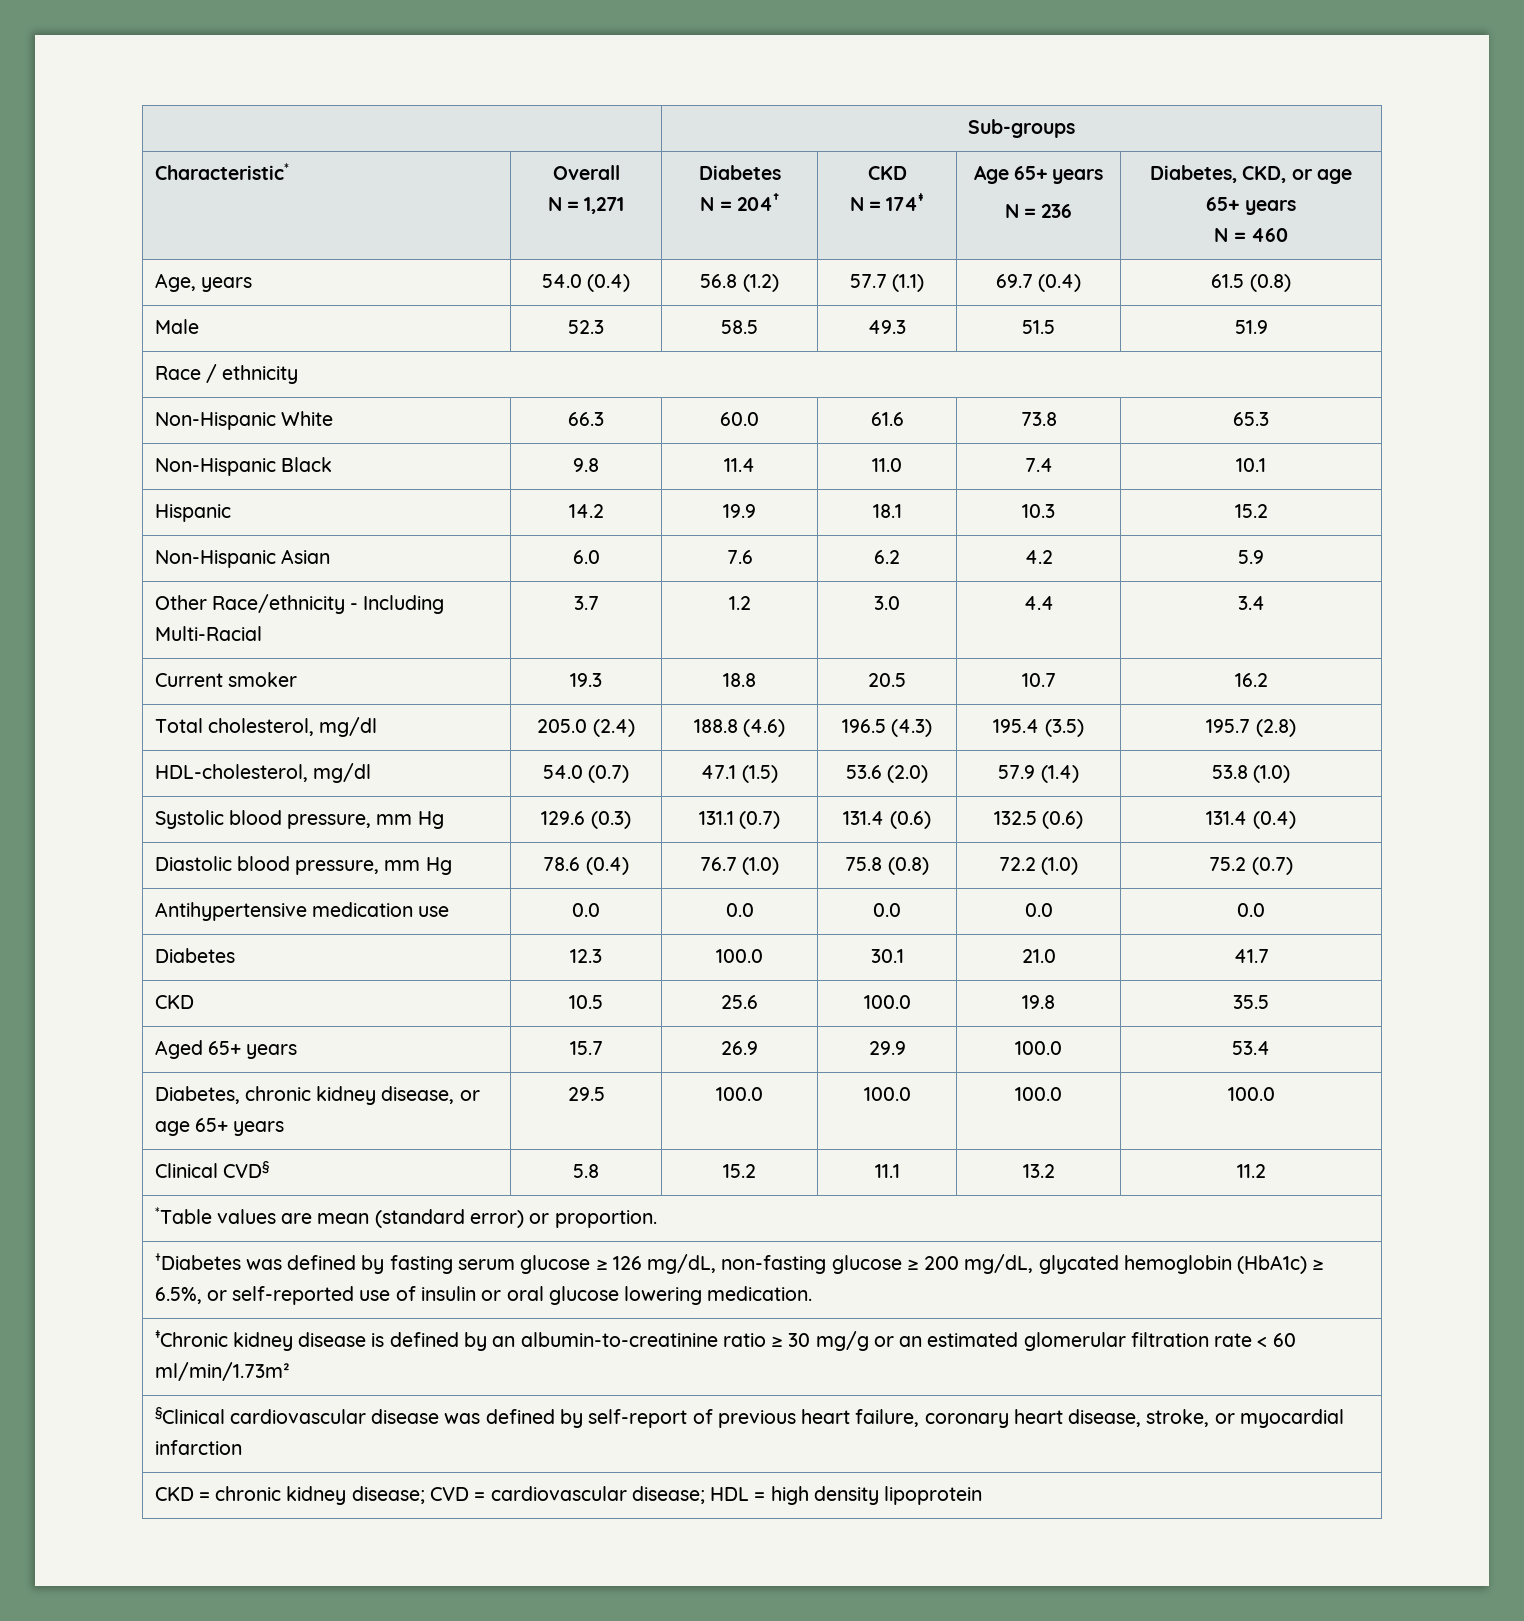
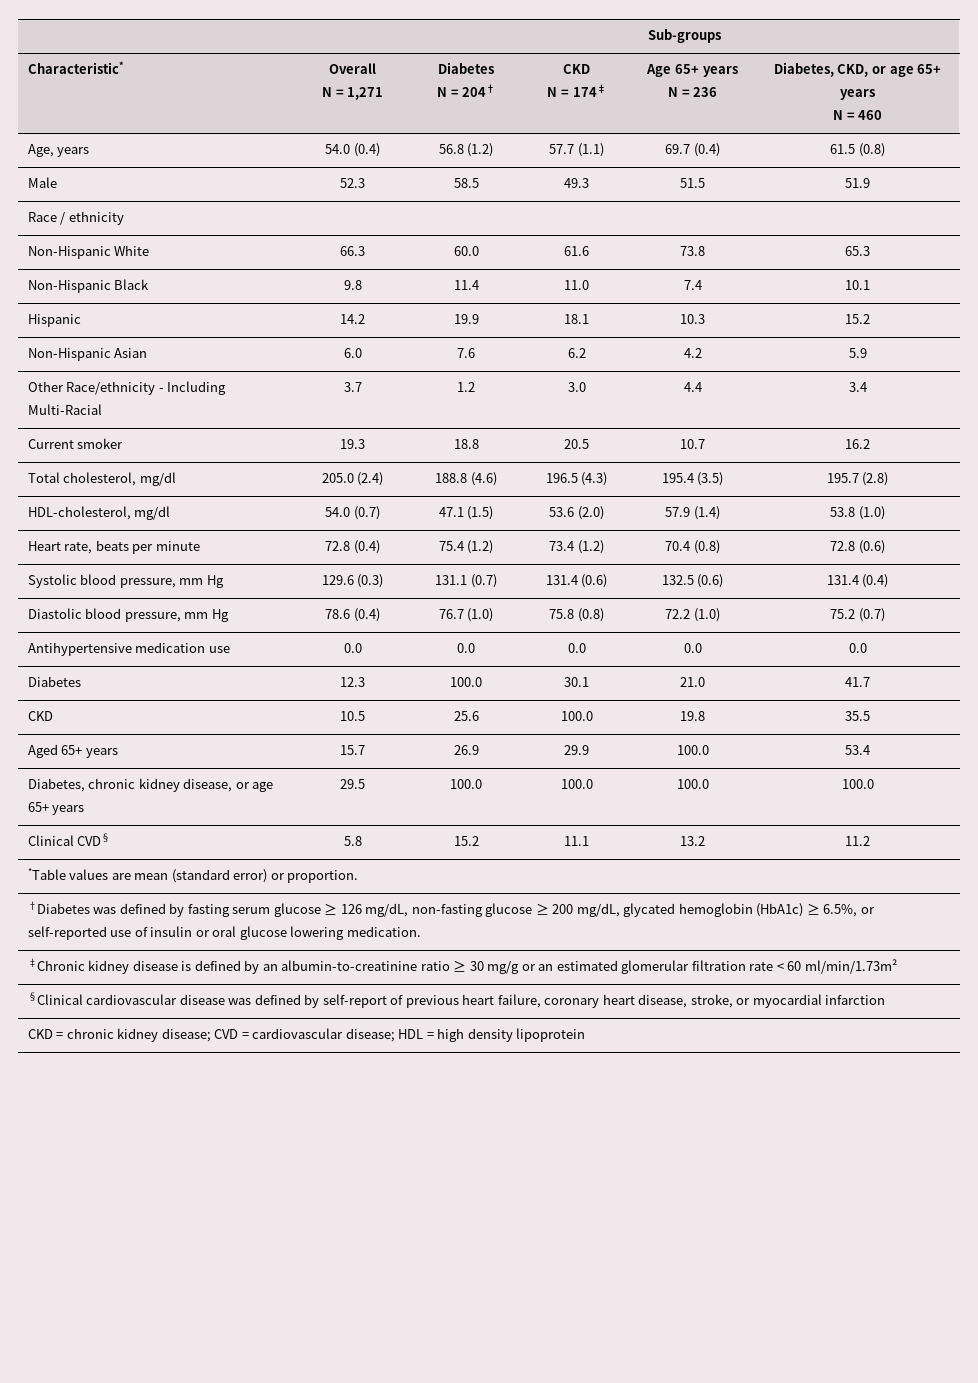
(1291, 774) none -> [27,540,200,554] [325,540,380,554] [438,540,494,554] [549,540,604,554] [665,540,720,554] [830,540,885,554] // Heart rate, beats per minute | 72.8 (0.4) | 75.4 (1.2) | 73.4 (1.2) | 70.4 (0.8) | 72.8 (0.6)

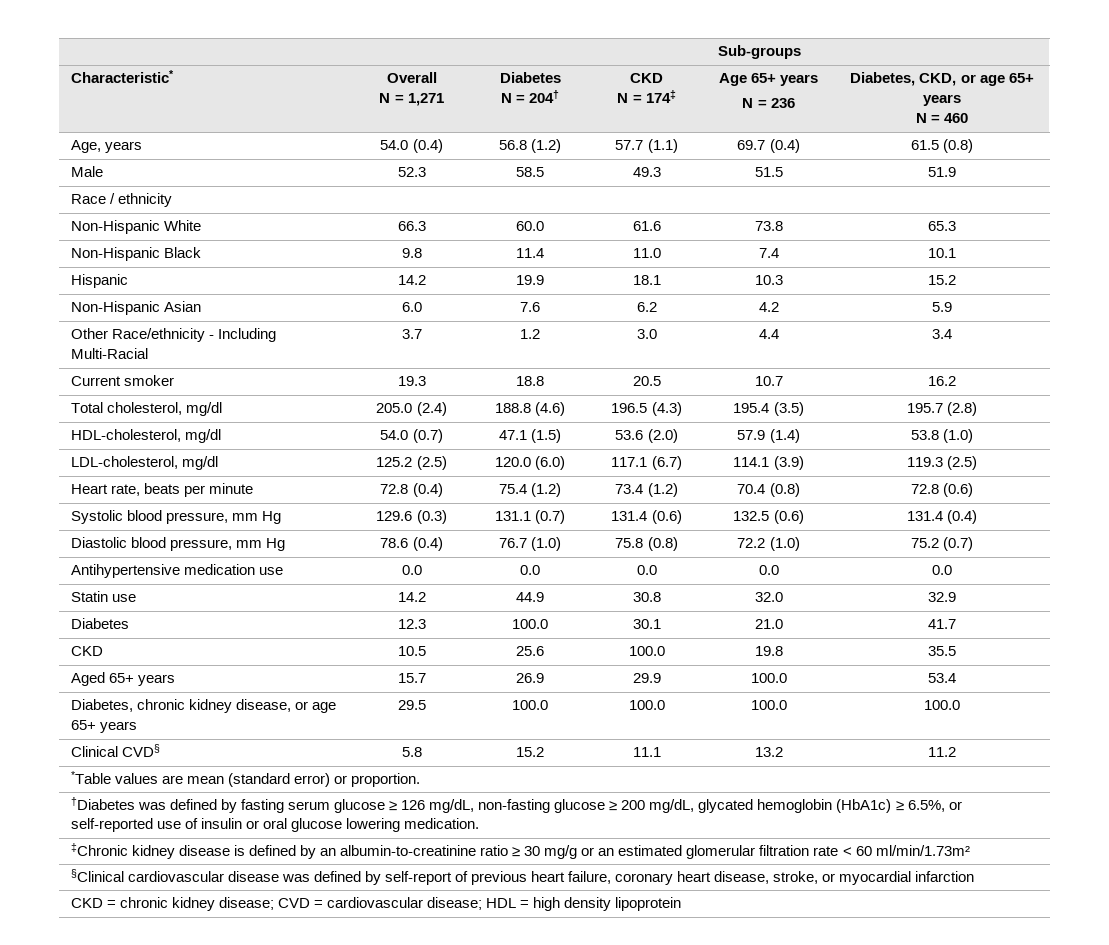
(885, 513) none -> [70,456,218,470] [376,456,447,470] [494,456,566,470] [611,456,682,470] [733,456,804,470] [906,456,978,470] // LDL-cholesterol, mg/dl | 125.2 (2.5) | 120.0 (6.0) | 117.1 (6.7) | 114.1 (3.9) | 119.3 (2.5)
(867, 648) none -> [70,591,136,602] [397,592,426,602] [516,592,544,602] [632,592,661,602] [754,592,783,602] [928,592,956,602] // Statin use | 14.2 | 44.9 | 30.8 | 32.0 | 32.9

